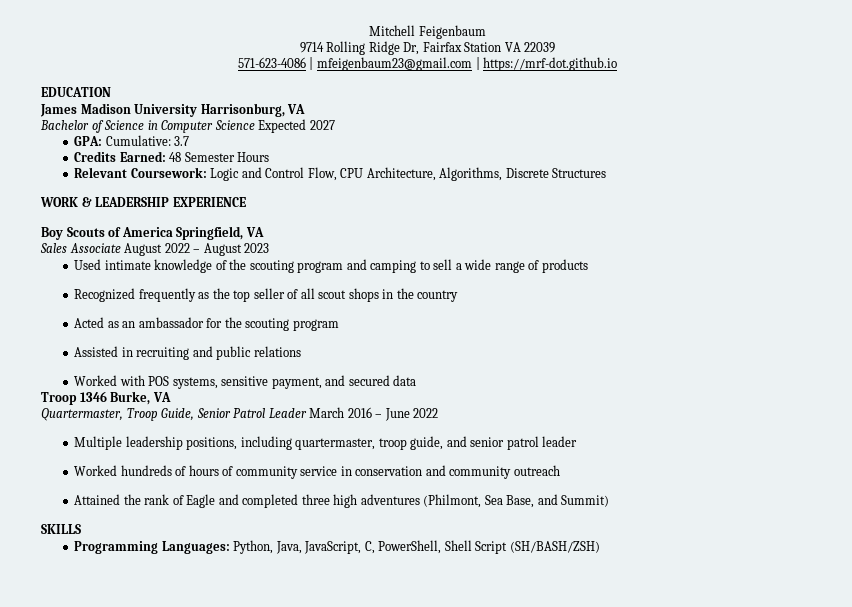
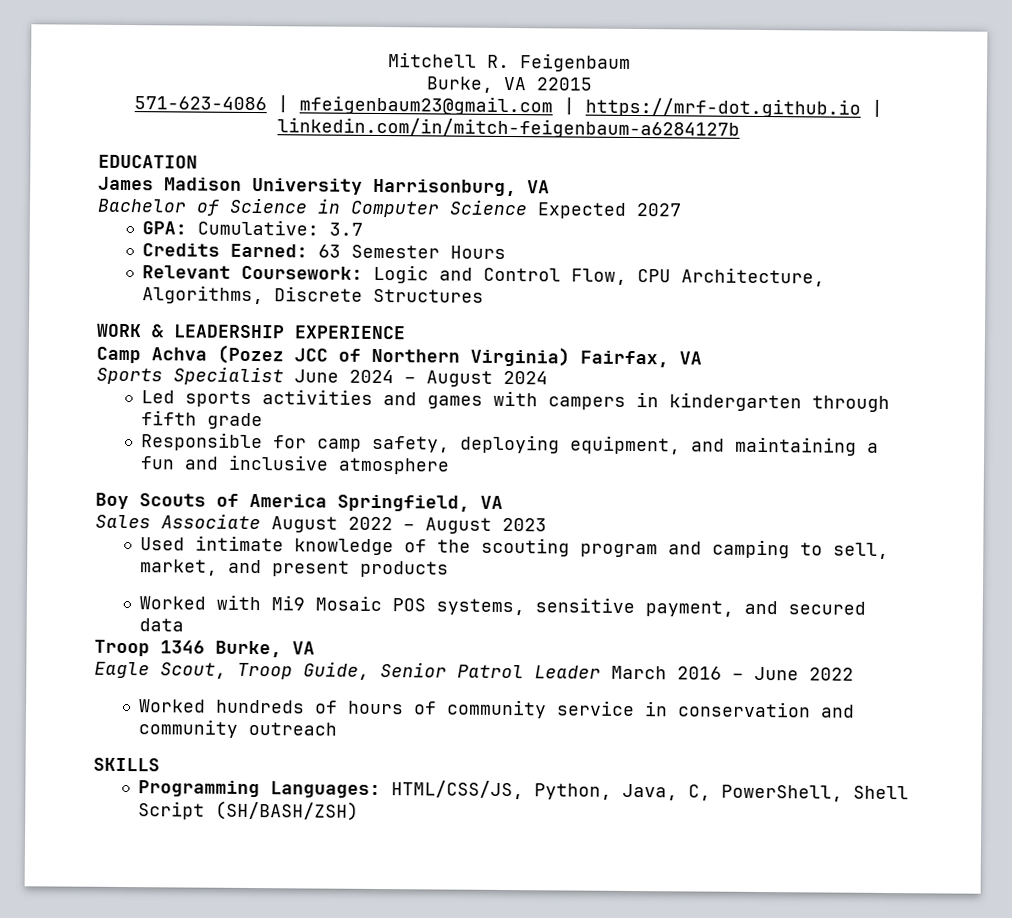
(416, 30) none -> [487,54,510,69] R.
[299,41,556,55] 9714 Rolling Ridge Dr, Fairfax Station VA 22039 -> [425,76,592,93] Burke, VA 22015
(618, 64) none -> [871,99,883,117] [277,117,740,139] | linkedin.com/in/mitch-feigenbaum-a6284127b
[169,152,182,162] 48 -> [317,244,341,258] 63
(246, 202) none -> [96,344,702,368] [96,366,548,387] [140,389,890,413] [140,410,263,430] [140,432,879,456] [139,454,450,475] // Camp Achva (Pozez JCC of Northern Virginia) Fairfax, VA // Sports Specialist June 2024 – August 2024 // Led sports activities and games with campers in kindergarten through fifth grade // Responsible for camp safety, deploying equipment, and maintaining a fun and inclusive atmosphere
[433,259,588,273] [74,288,459,302] [74,317,339,331] [74,346,301,360] sell a wide range of products // Recognized frequently as the top seller of all scout shops in the country // Acted as an ambassador for the scouting program // Assisted in recruiting and public relations -> [832,542,889,560] [139,559,449,578] sell, market, and present products
(145, 380) none -> [270,595,382,612] Mi9 Mosaic
[41,408,123,421] Quartermaster, -> [94,661,227,679] Eagle Scout,
[74,436,578,450] // Multiple leadership positions, including quartermaster, troop guide, and senior patrol leader -> (854, 674) none
[74,494,610,508] // Attained the rank of Eagle and completed three high adventures (Philmont, Sea Base, and Summit) -> (337, 728) none
(230, 547) none -> [390,780,524,800] HTML/CSS/JS,
[304,541,362,554] JavaScript, -> (678, 792) none

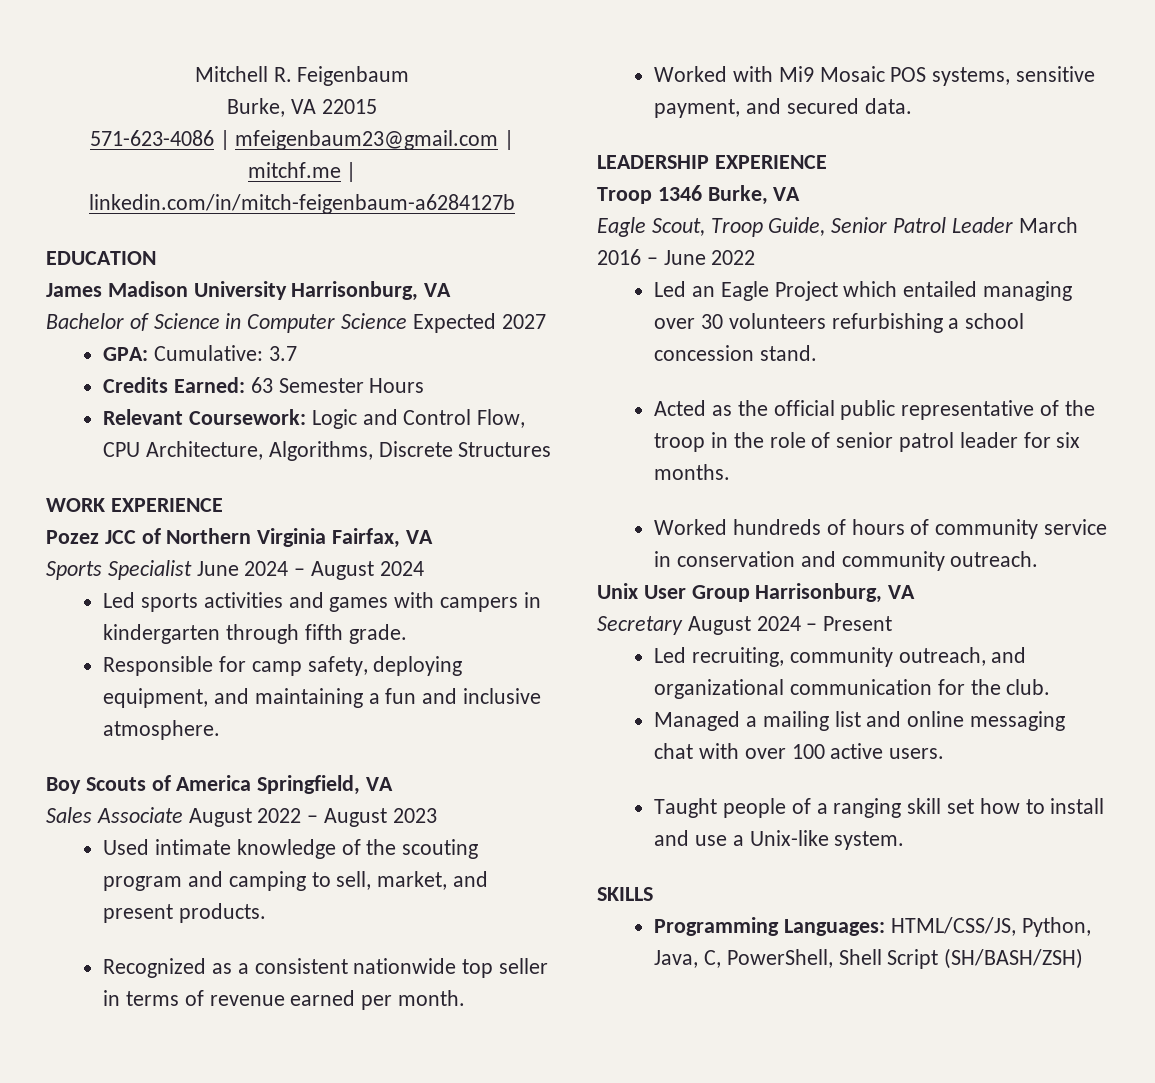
[585,97,861,118] https://mrf-dot.github.io -> [247,162,341,178] mitchf.me
[151,324,406,340] [96,344,284,365] & LEADERSHIP EXPERIENCE // Camp Achva (Pozez -> [110,498,223,512] [46,530,99,544] EXPERIENCE // Pozez
[470,346,570,367] Virginia) -> [257,528,327,547] Virginia
[206,412,263,430] grade -> [348,624,407,644] grade.
[337,457,450,475] atmosphere -> [103,720,221,740] atmosphere.
[359,560,449,578] products -> [178,903,266,923] [103,958,549,978] [103,990,466,1010] products. // Recognized as a consistent nationwide top seller in terms of revenue earned per month.
[138,618,184,632] data -> [864,98,912,114] [597,155,827,169] data. // LEADERSHIP EXPERIENCE
(854, 674) none -> [654,281,1073,301] [654,313,1025,333] [654,345,817,361] [654,400,1095,420] [654,432,1081,452] [654,464,731,480] // Led an Eagle Project which entailed managing over 30 volunteers refurbishing a school concession stand. // Acted as the official public representative of the troop in the role of senior patrol leader for six months.
[247,721,337,736] outreach -> [950,551,1039,567] [597,583,916,603] [597,616,893,635] [654,647,1027,667] [654,679,1051,699] [654,711,1066,731] [654,743,945,759] [654,798,1105,818] [654,830,905,850] outreach. // Unix User Group Harrisonburg, VA // Secretary August 2024 – Present // Led recruiting, community outreach, and organizational communication for the club. // Managed a mailing list and online messaging chat with over 100 active users. // Taught people of a ranging skill set how to install and use a Unix-like system.

